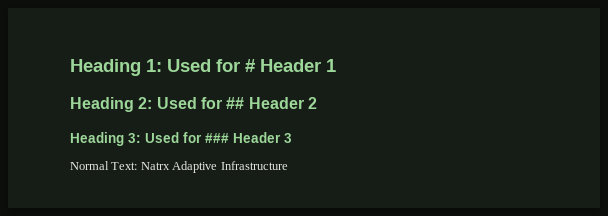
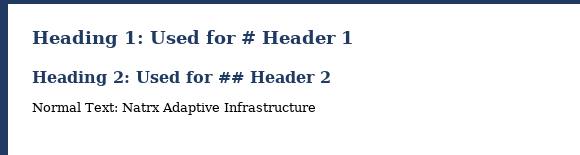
[70,132,292,146] // Heading 3: Used for ### Header 3 -> (331, 77) none

